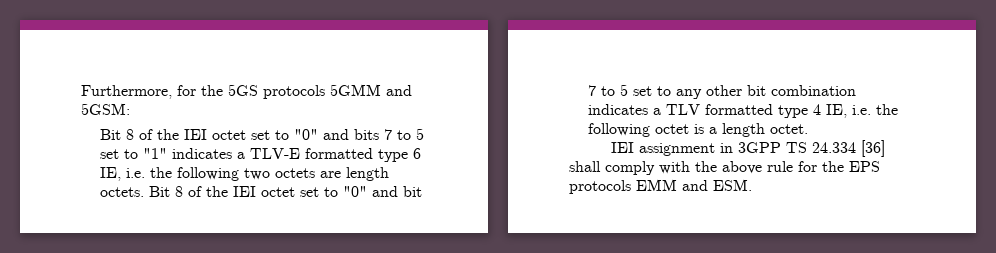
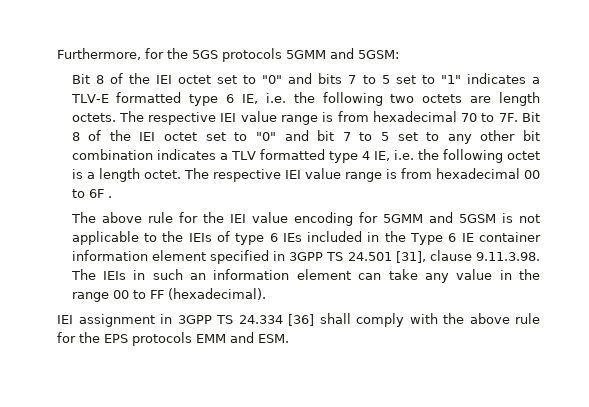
(144, 192) none -> [118,111,518,125] The respective IEI value range is from hexadecimal 70 to 7F.
(808, 129) none -> [183,168,540,182] [71,189,112,198] [70,212,540,226] [71,231,541,245] [71,250,540,264] [70,269,541,283] [71,288,266,302] The respective IEI value range is from hexadecimal 00 to 6F . // The above rule for the IEI value encoding for 5GMM and 5GSM is not applicable to the IEIs of type 6 IEs included in the Type 6 IE container information element specified in 3GPP TS 24.501 [31], clause 9.11.3.98. The IEIs in such an information element can take any value in the range 00 to FF (hexadecimal).

